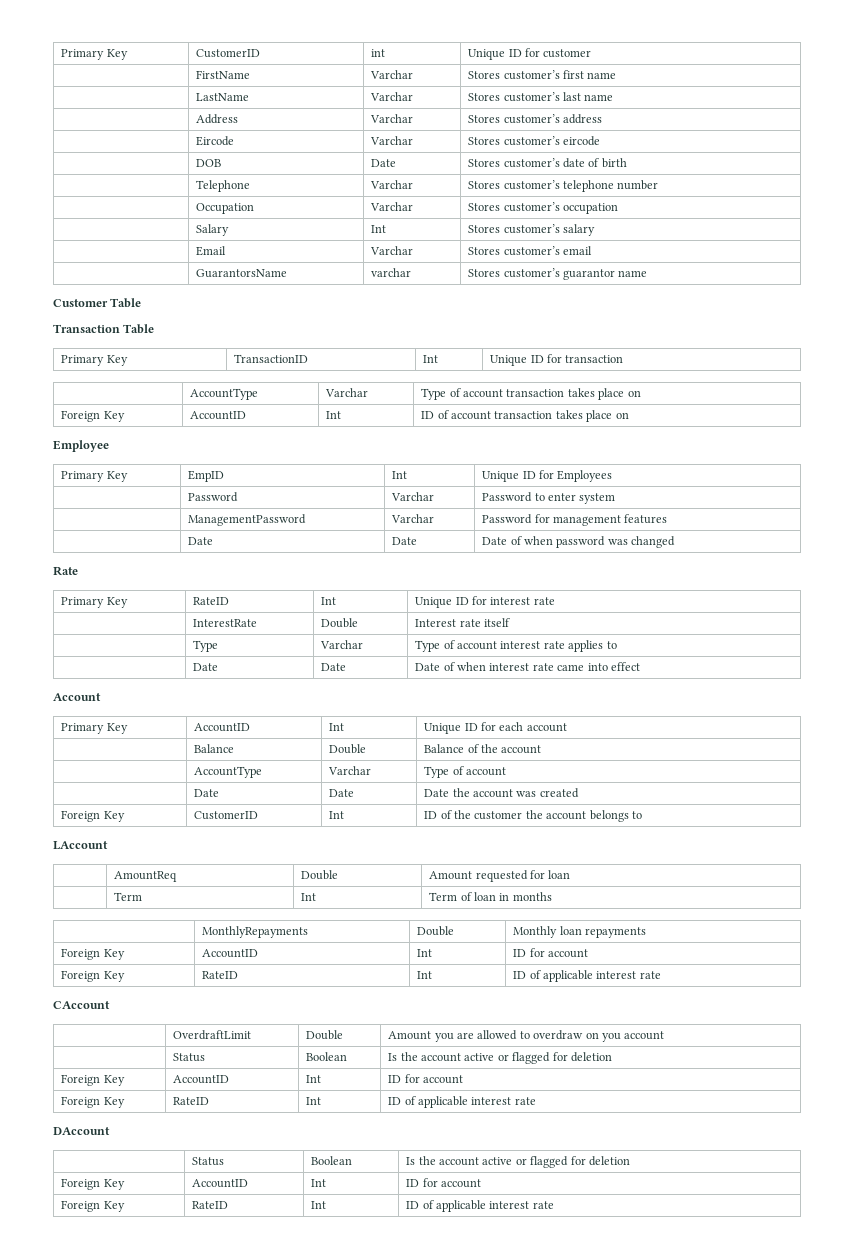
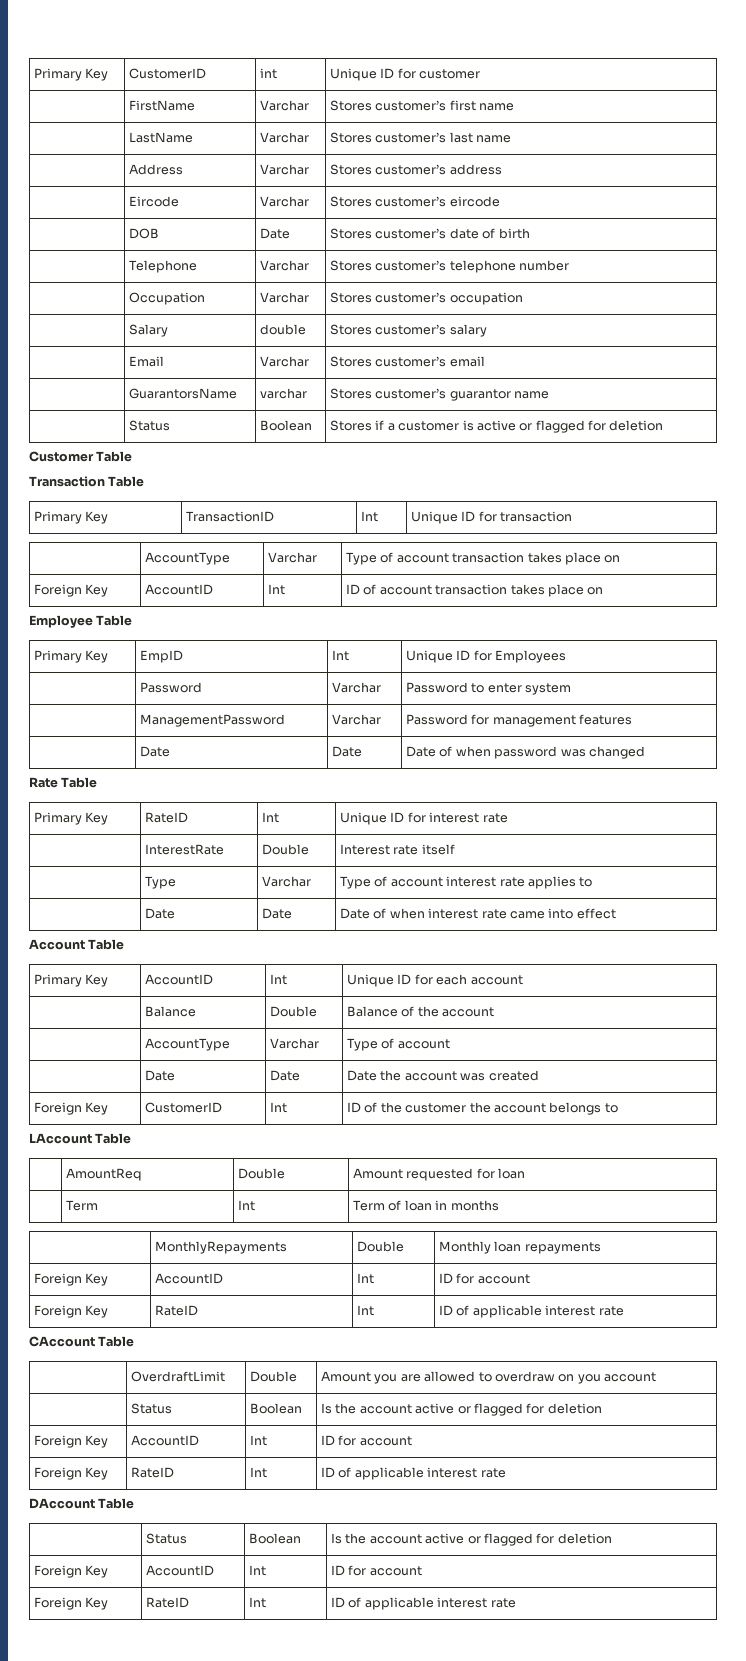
[371,225,387,233] Int -> [260,324,307,335] double
(648, 273) none -> [129,420,171,431] [260,420,313,431] [330,420,664,433] // | Status | Boolean | Stores if a customer is active or flagged for deletion
(109, 446) none -> [96,615,133,626] Table
(78, 571) none -> [61,777,98,788] Table
(101, 697) none -> [88,939,125,950] Table
(108, 845) none -> [95,1133,132,1144] Table
(110, 1005) none -> [98,1336,135,1347] Table
(110, 1131) none -> [98,1498,135,1509] Table

